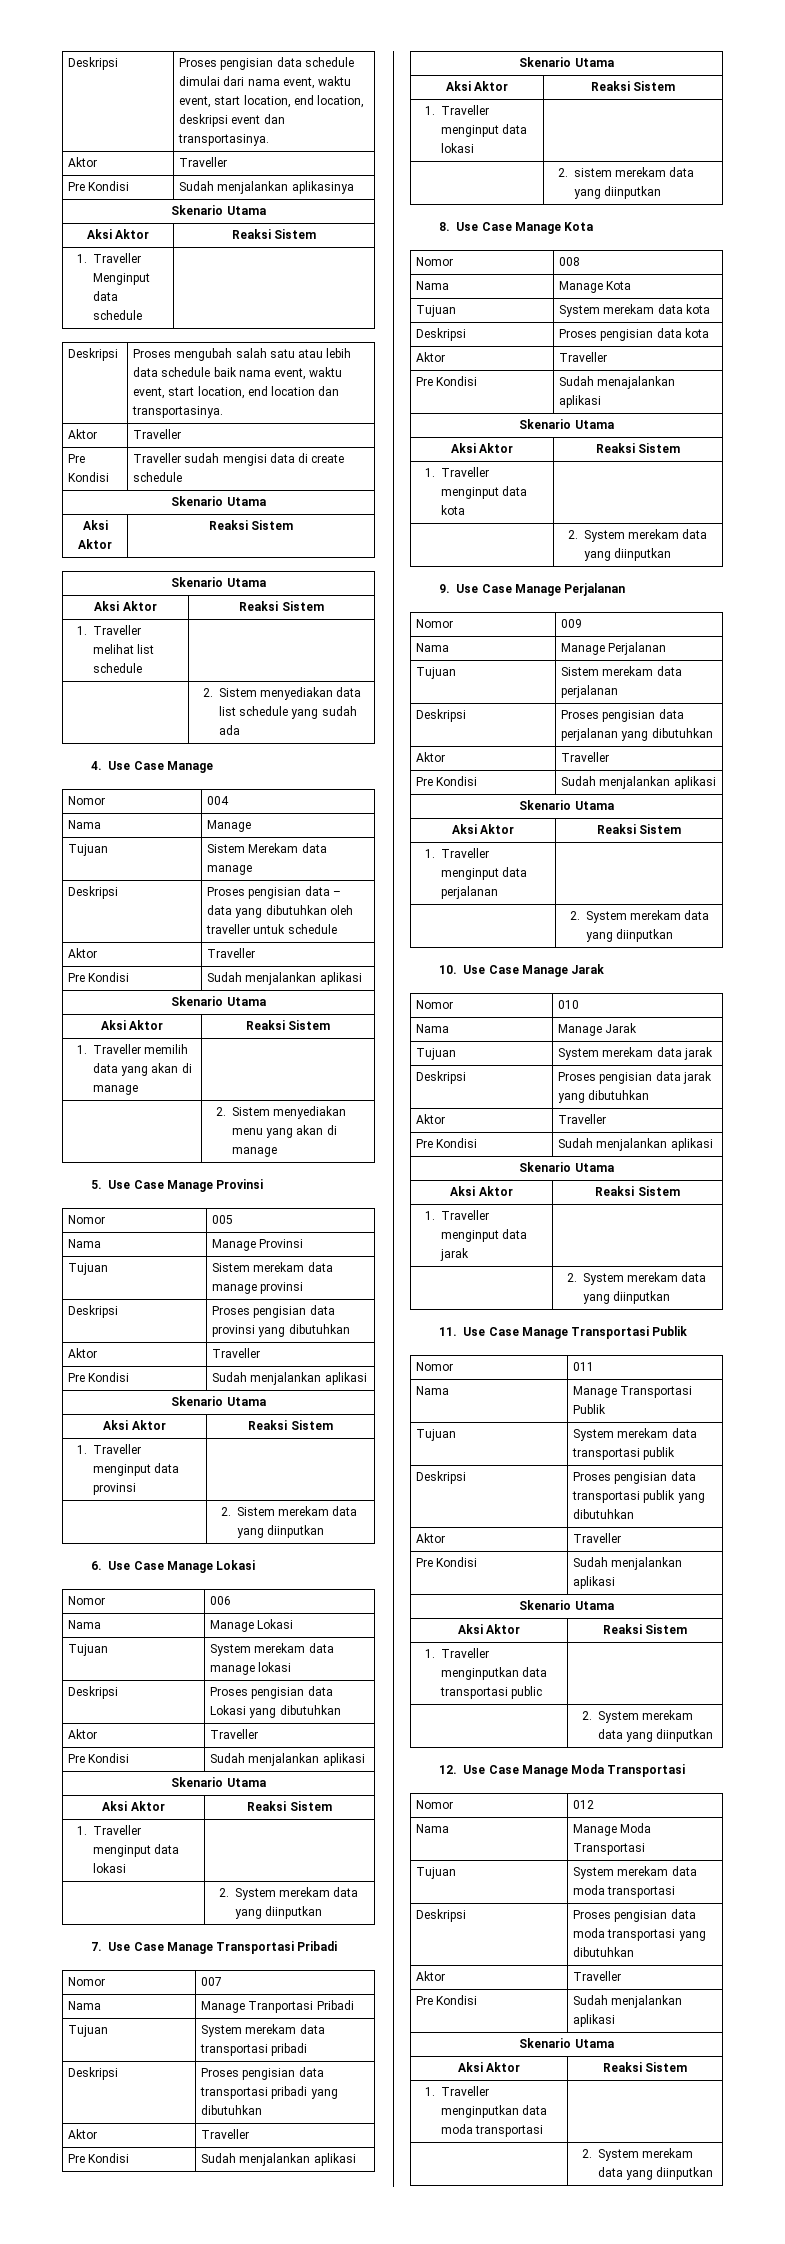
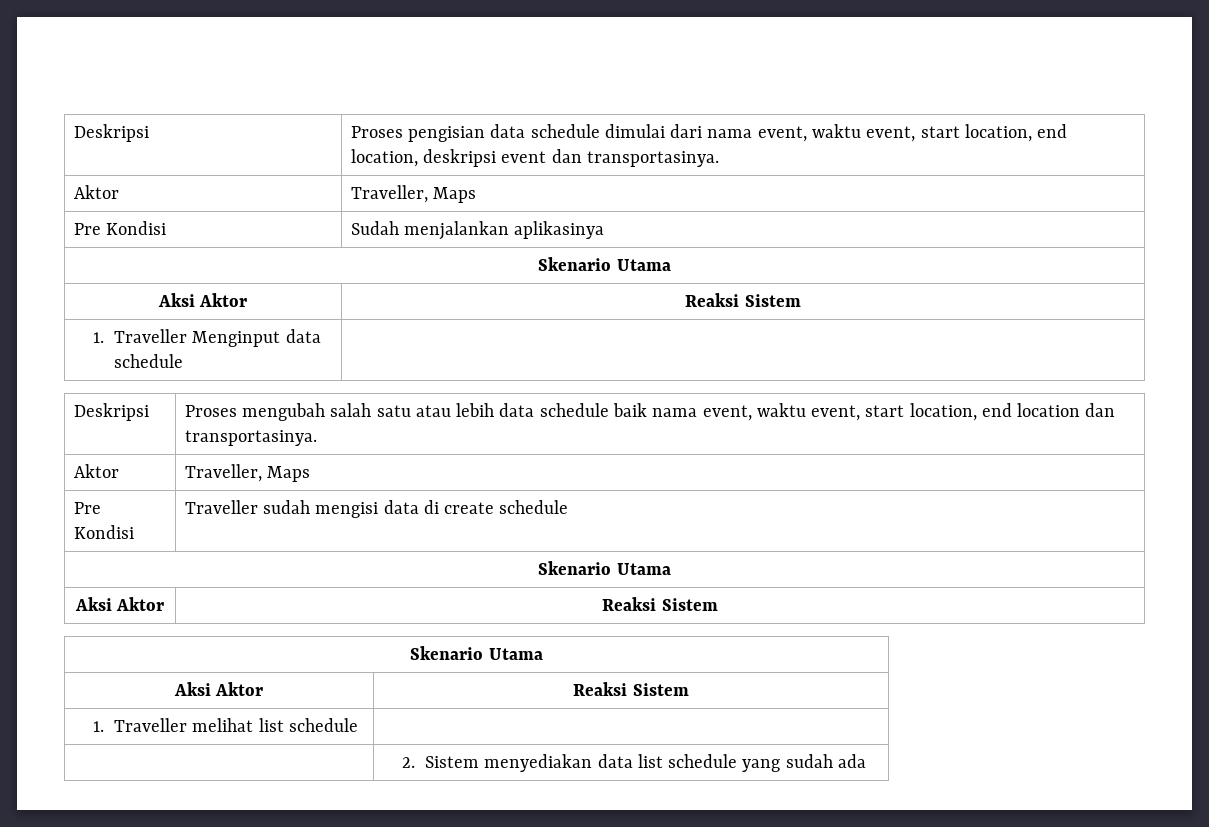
[179,157,228,167] Traveller -> [350,185,477,203] Traveller, Maps
[133,429,182,439] Traveller -> [184,464,311,482] Traveller, Maps
[91,761,213,773] [68,796,106,805] [207,796,230,805] [68,820,102,829] [207,820,252,832] [68,844,109,856] [207,843,327,853] [207,865,253,875] [68,886,119,899] [207,886,341,899] [207,905,353,918] [206,924,337,934] [68,948,98,958] [207,948,256,958] [68,972,130,982] [207,972,362,985] [171,996,266,1006] [100,1020,164,1030] [245,1020,331,1030] [76,1044,189,1054] [92,1063,192,1076] [92,1085,138,1095] [215,1106,347,1119] [231,1125,337,1138] [231,1147,277,1157] [91,1179,264,1192] [68,1215,106,1224] [212,1215,234,1224] [68,1239,102,1248] [212,1239,304,1251] [68,1263,109,1275] [212,1262,333,1272] [212,1282,304,1294] [68,1305,119,1318] [212,1305,335,1318] [212,1324,350,1337] [68,1348,98,1358] [212,1348,261,1358] [68,1372,130,1382] [212,1372,367,1385] [171,1396,266,1406] [103,1420,166,1430] [248,1420,333,1430] [76,1444,141,1454] [92,1463,180,1476] [92,1483,136,1495] [220,1506,358,1516] [236,1525,325,1538] [91,1560,256,1573] [68,1596,106,1605] [210,1596,232,1605] [68,1620,102,1629] [210,1619,294,1632] [68,1644,109,1656] [210,1643,334,1656] [210,1662,292,1675] [68,1686,119,1699] [210,1686,333,1699] [210,1705,341,1718] [68,1729,98,1739] [210,1729,259,1739] [68,1753,130,1763] [210,1753,365,1766] [171,1777,266,1787] [102,1801,165,1811] [247,1801,332,1811] [76,1825,141,1835] [92,1844,180,1857] [92,1863,126,1873] [218,1887,359,1900] [234,1906,323,1919] [91,1941,338,1954] [68,1977,106,1986] [201,1977,223,1986] [68,2001,102,2010] [201,2000,354,2013] [68,2025,109,2037] [201,2024,325,2037] [200,2043,308,2056] [68,2067,119,2080] [201,2067,324,2080] [200,2086,338,2099] [201,2105,263,2115] [68,2129,98,2139] [201,2129,250,2139] [68,2153,130,2163] [201,2153,356,2166] [519,57,614,67] [445,81,509,91] [590,81,676,91] [424,105,489,115] [440,124,528,137] [440,143,474,153] [557,167,695,177] [573,186,662,199] [439,222,594,234] [416,257,454,266] [559,257,581,266] [416,281,450,290] [559,281,632,293] [416,305,457,317] [559,304,710,317] [416,328,467,341] [559,328,709,341] [416,352,446,362] [559,352,608,362] [416,376,478,386] [559,376,676,389] [559,395,602,408] [519,419,614,429] [450,443,514,453] [595,443,681,453] [424,467,489,477] [440,486,528,499] [440,505,465,515] [567,529,708,542] [583,548,672,561] [439,583,626,596] [416,619,454,628] [561,619,583,628] [416,643,450,652] [561,642,667,655] [416,667,457,679] [561,666,682,676] [561,685,619,698] [416,709,467,722] [561,709,684,722] [561,728,713,741] [416,752,446,762] [561,752,610,762] [416,776,478,786] [561,776,716,789] [519,800,614,810] [451,824,515,834] [596,824,682,834] [424,848,489,858] [440,867,528,880] [440,886,498,899] [569,910,710,923] [585,929,674,942] [439,964,605,977] [416,1000,454,1009] [558,1000,580,1009] [416,1024,450,1033] [558,1023,638,1036] [416,1048,457,1060] [558,1047,713,1060] [416,1071,467,1084] [558,1071,712,1084] [558,1090,650,1103] [416,1114,446,1124] [558,1114,607,1124] [416,1138,478,1148] [558,1138,713,1151] [519,1162,614,1172] [450,1186,513,1196] [595,1186,680,1196] [424,1210,489,1220] [440,1229,528,1242] [439,1248,469,1261] [566,1272,707,1285] [582,1291,671,1304] [439,1326,688,1339] [416,1362,454,1371] [573,1362,595,1371] [416,1386,450,1395] [573,1386,693,1398] [573,1404,607,1414] [416,1429,457,1441] [573,1428,697,1441] [572,1447,676,1460] [416,1471,467,1484] [573,1471,696,1484] [572,1490,705,1503] [573,1509,635,1519] [416,1533,446,1543] [573,1533,622,1543] [416,1557,478,1567] [573,1557,683,1570] [573,1576,616,1589] [519,1600,614,1610] [457,1624,521,1634] [602,1624,688,1634] [424,1648,489,1658] [440,1667,548,1680] [439,1686,543,1699] [581,1710,694,1723] [597,1729,714,1742] [439,1764,686,1777] [416,1800,454,1809] [573,1800,595,1809] [416,1824,450,1833] [573,1823,652,1836] [573,1843,646,1855] [416,1867,457,1879] [573,1866,697,1879] [573,1885,676,1898] [416,1909,467,1922] [573,1909,696,1922] [573,1928,706,1941] [573,1947,635,1957] [416,1971,446,1981] [573,1971,622,1981] [416,1995,478,2005] [573,1995,683,2008] [573,2014,616,2027] [519,2038,614,2048] [457,2062,521,2072] [602,2062,688,2072] [424,2086,489,2096] [440,2105,548,2118] [440,2124,544,2137] [581,2148,694,2161] [597,2167,714,2180] // 4. Use Case Manage // Nomor | 004 // Nama | Manage // Tujuan | Sistem Merekam data manage // Deskripsi | Proses pengisian data – data yang dibutuhkan oleh traveller untuk schedule // Aktor | Traveller // Pre Kondisi | Sudah menjalankan aplikasi // Skenario Utama // Aksi Aktor | Reaksi Sistem // 1. Traveller memilih data yang akan di manage | // | 2. Sistem menyediakan menu yang akan di manage // 5. Use Case Manage Provinsi // Nomor | 005 // Nama | Manage Provinsi // Tujuan | Sistem merekam data manage provinsi // Deskripsi | Proses pengisian data provinsi yang dibutuhkan // Aktor | Traveller // Pre Kondisi | Sudah menjalankan aplikasi // Skenario Utama // Aksi Aktor | Reaksi Sistem // 1. Traveller menginput data provinsi | // | 2. Sistem merekam data yang diinputkan // 6. Use Case Manage Lokasi // Nomor | 006 // Nama | Manage Lokasi // Tujuan | System merekam data manage lokasi // Deskripsi | Proses pengisian data Lokasi yang dibutuhkan // Aktor | Traveller // Pre Kondisi | Sudah menjalankan aplikasi // Skenario Utama // Aksi Aktor | Reaksi Sistem // 1. Traveller menginput data lokasi | // | 2. System merekam data yang diinputkan // 7. Use Case Manage Transportasi Pribadi // Nomor | 007 // Nama | Manage Tranportasi Pribadi // Tujuan | System merekam data transportasi pribadi // Deskripsi | Proses pengisian data transportasi pribadi yang dibutuhkan // Aktor | Traveller // Pre Kondisi | Sudah menjalankan aplikasi // Skenario Utama // Aksi Aktor | Reaksi Sistem // 1. Traveller menginput data lokasi | // | 2. sistem merekam data yang diinputkan // 8. Use Case Manage Kota // Nomor | 008 // Nama | Manage Kota // Tujuan | System merekam data kota // Deskripsi | Proses pengisian data kota // Aktor | Traveller // Pre Kondisi | Sudah menajalankan aplikasi // Skenario Utama // Aksi Aktor | Reaksi Sistem // 1. Traveller menginput data kota | // | 2. System merekam data yang diinputkan // 9. Use Case Manage Perjalanan // Nomor | 009 // Nama | Manage Perjalanan // Tujuan | Sistem merekam data perjalanan // Deskripsi | Proses pengisian data perjalanan yang dibutuhkan // Aktor | Traveller // Pre Kondisi | Sudah menjalankan aplikasi // Skenario Utama // Aksi Aktor | Reaksi Sistem // 1. Traveller menginput data perjalanan | // | 2. System merekam data yang diinputkan // 10. Use Case Manage Jarak // Nomor | 010 // Nama | Manage Jarak // Tujuan | System merekam data jarak // Deskripsi | Proses pengisian data jarak yang dibutuhkan // Aktor | Traveller // Pre Kondisi | Sudah menjalankan aplikasi // Skenario Utama // Aksi Aktor | Reaksi Sistem // 1. Traveller menginput data jarak | // | 2. System merekam data yang diinputkan // 11. Use Case Manage Transportasi Publik // Nomor | 011 // Nama | Manage Transportasi Publik // Tujuan | System merekam data transportasi publik // Deskripsi | Proses pengisian data transportasi publik yang dibutuhkan // Aktor | Traveller // Pre Kondisi | Sudah menjalankan aplikasi // Skenario Utama // Aksi Aktor | Reaksi Sistem // 1. Traveller menginputkan data transportasi public | // | 2. System merekam data yang diinputkan // 12. Use Case Manage Moda Transportasi // Nomor | 012 // Nama | Manage Moda Transportasi // Tujuan | System merekam data moda transportasi // Deskripsi | Proses pengisian data moda transportasi yang dibutuhkan // Aktor | Traveller // Pre Kondisi | Sudah menjalankan aplikasi // Skenario Utama // Aksi Aktor | Reaksi Sistem // 1. Traveller menginputkan data moda transportasi | // | 2. System merekam data yang diinputkan -> (867, 761) none

